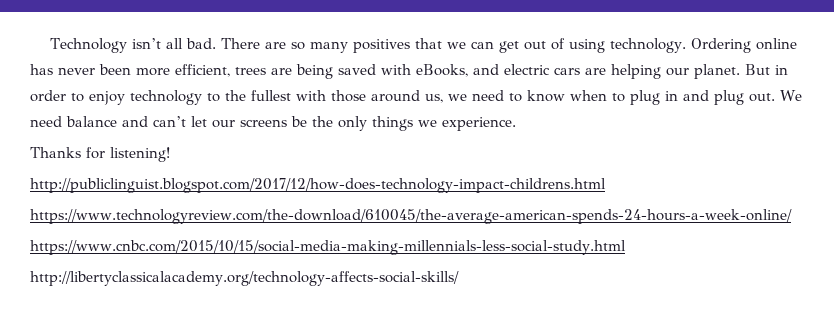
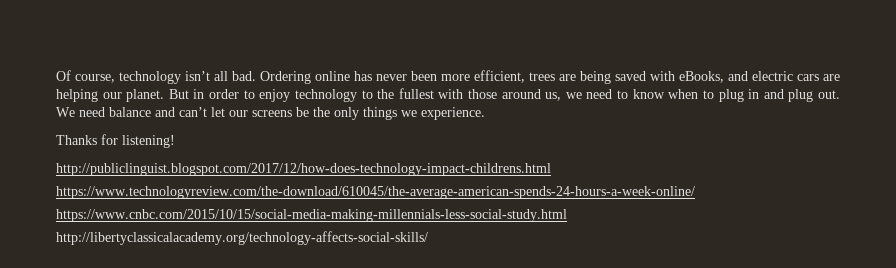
[49,38,686,53] Technology isn’t all bad. There are so many positives that we can get out of using technology. -> [56,70,256,84] Of course, technology isn’t all bad.

